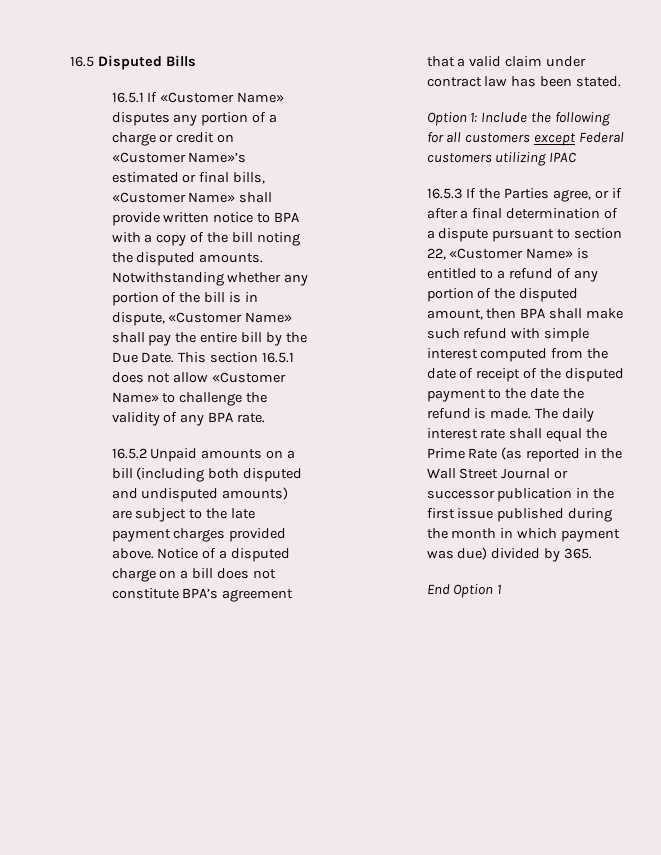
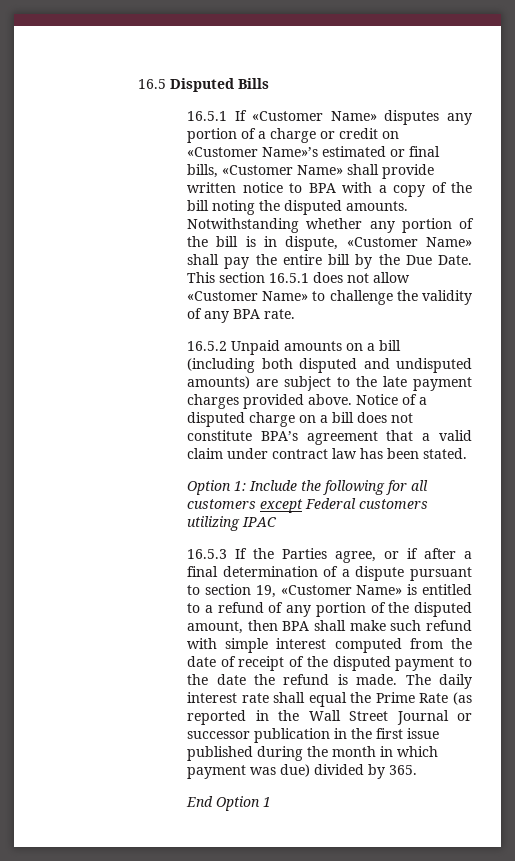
[426,248,446,260] 22, -> [255,585,276,598] 19,

